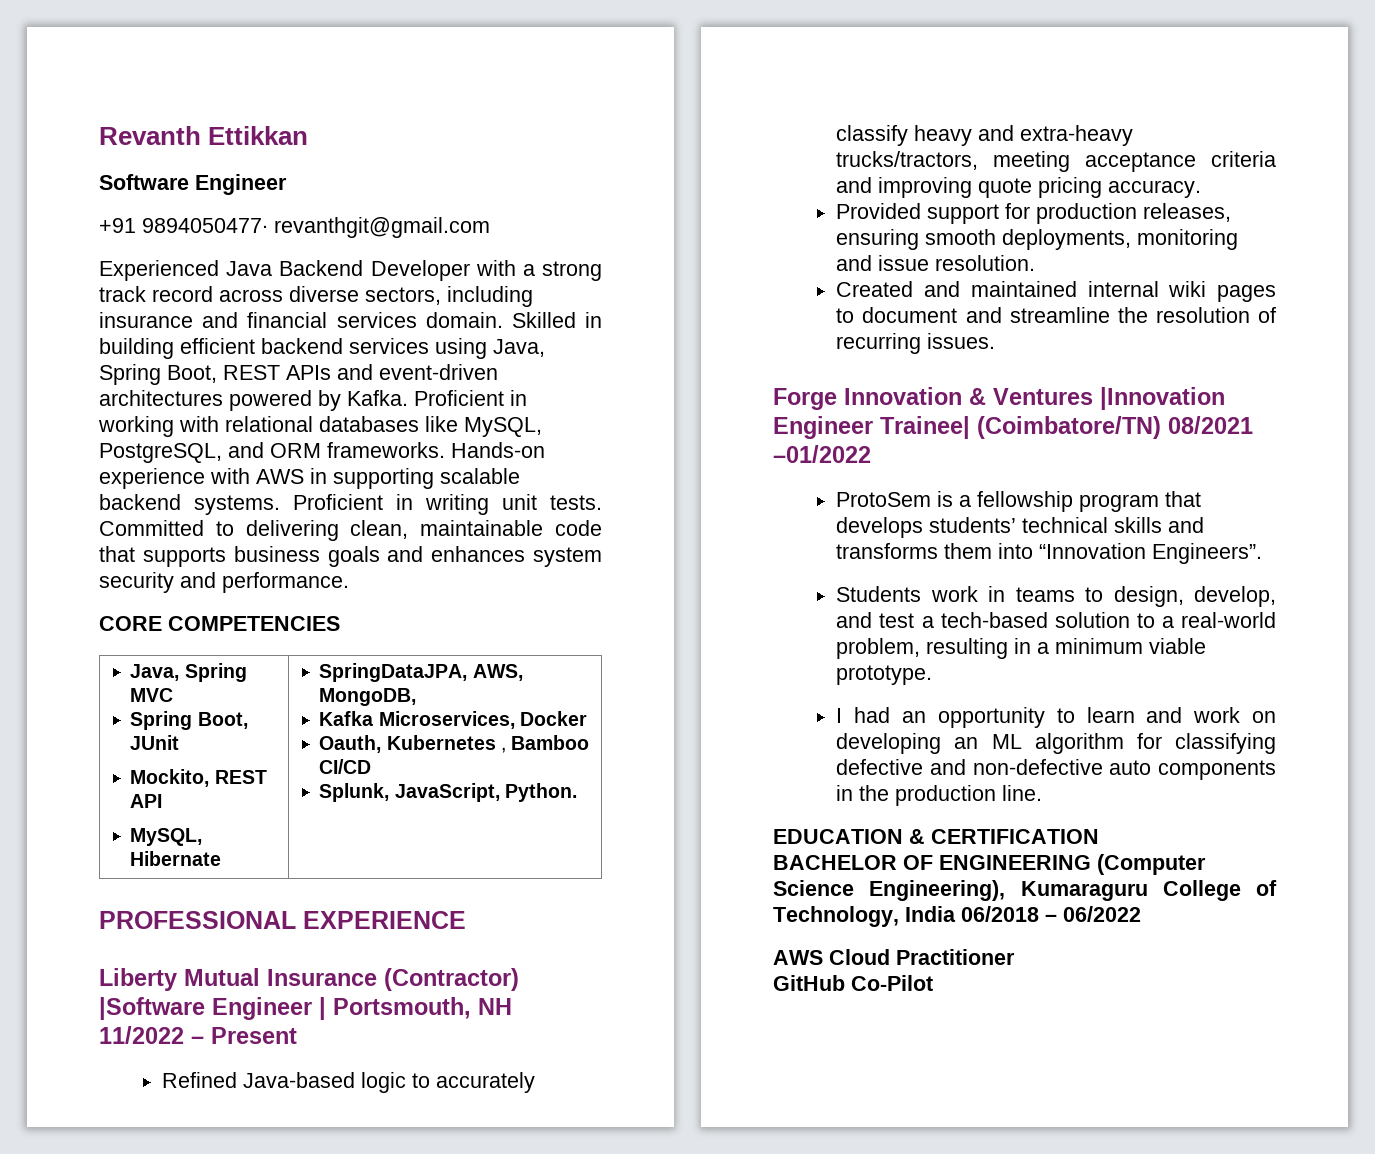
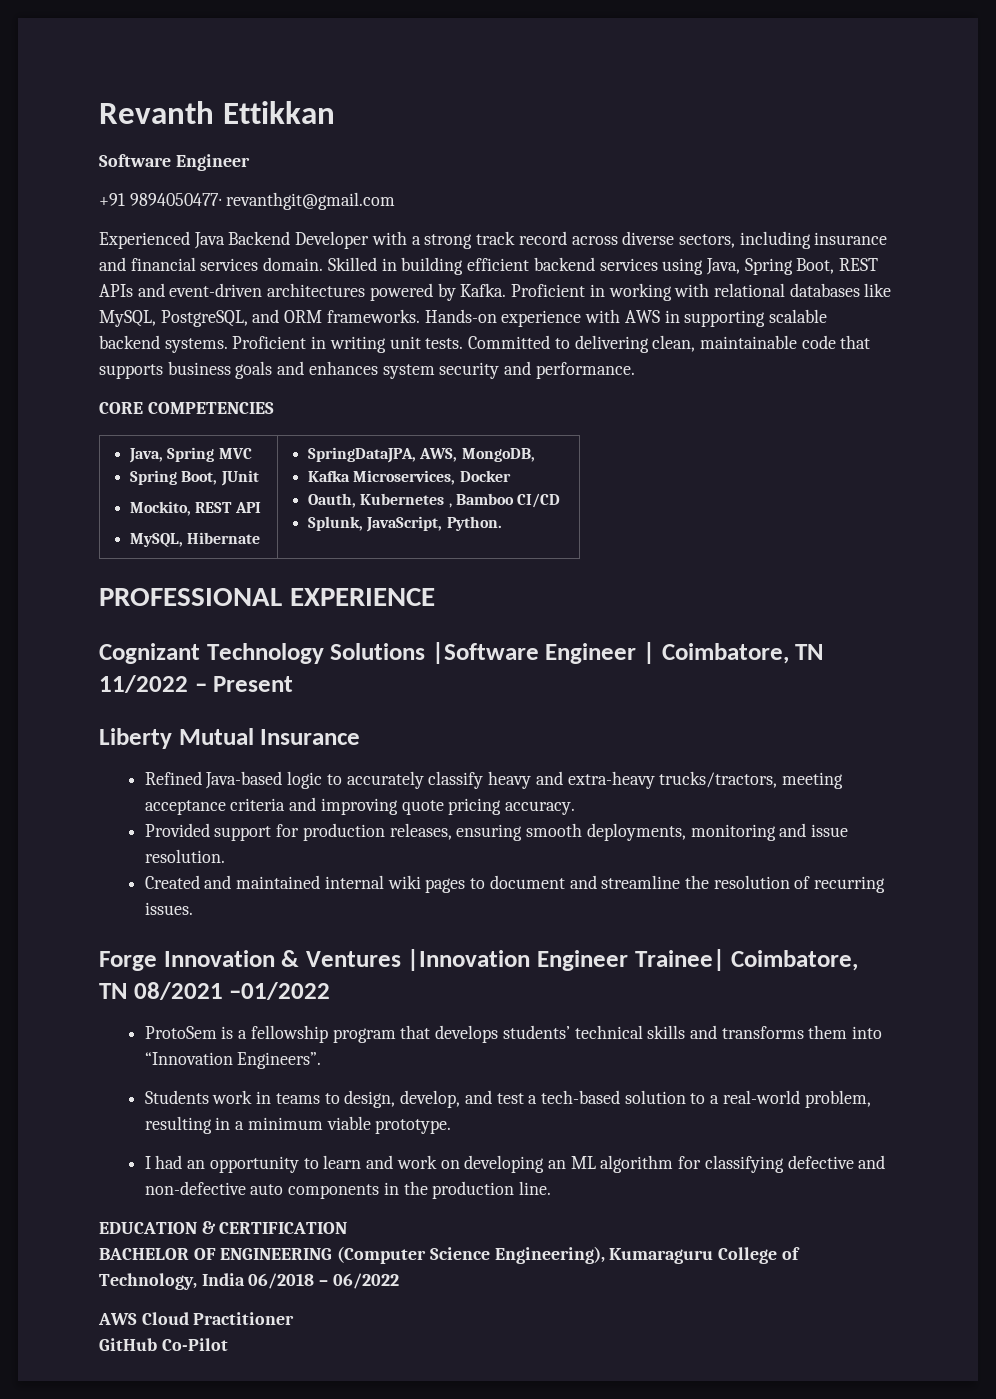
[99,968,519,991] [99,997,512,1020] [99,1026,297,1044] Liberty Mutual Insurance (Contractor) |Software Engineer | Portsmouth, NH 11/2022 – Present -> [99,642,824,664] [99,675,294,693] [99,728,361,749] Cognizant Technology Solutions |Software Engineer | Coimbatore, TN 11/2022 – Present // Liberty Mutual Insurance
[977,416,1161,439] (Coimbatore/TN) -> [731,950,859,971] [99,983,127,999] Coimbatore, TN

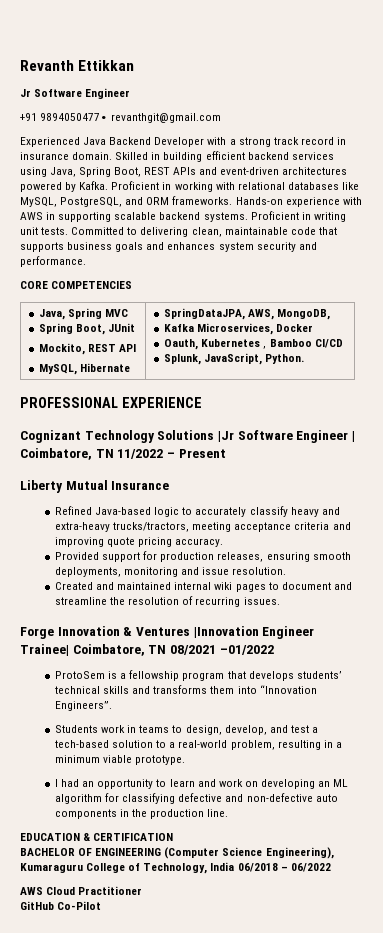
(335, 112) none -> [20,89,31,97] Jr
[571,231,888,249] [99,257,259,271] across diverse sectors, including insurance and financial services -> [336,137,346,145] [20,152,69,160] in insurance
[431,642,539,664] |Software -> [217,430,293,442] |Jr Software

